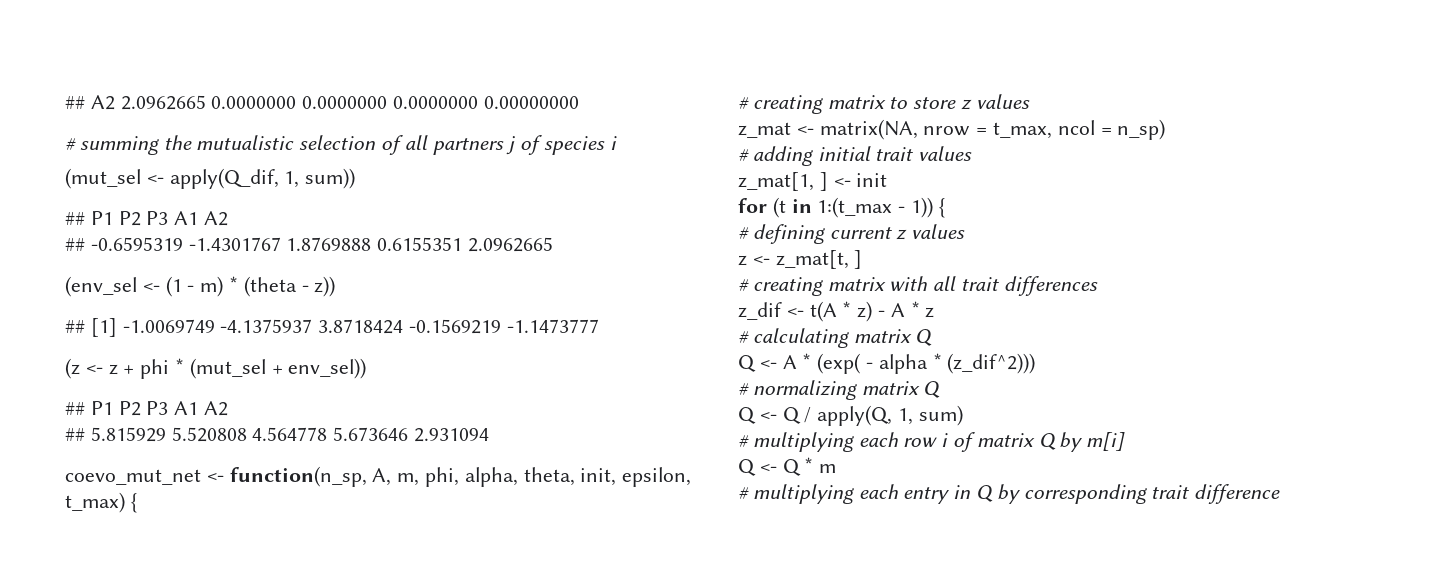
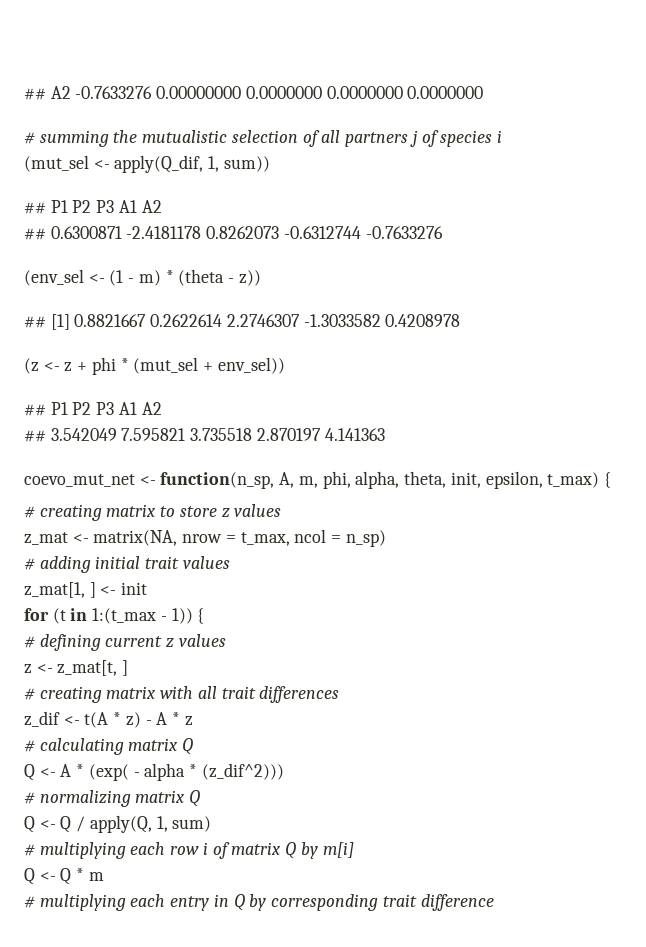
[120,95,206,110] 2.0962665 -> [75,86,242,99] -0.7633276 0.00000000
[483,96,579,109] 0.00000000 -> (484, 92) none
[90,237,554,252] -0.6595319 -1.4301767 1.8769888 0.6155351 2.0962665 -> [50,226,443,239] 0.6300871 -2.4181178 0.8262073 -0.6312744 -0.7633276
[122,319,599,334] -1.0069749 -4.1375937 3.8718424 -0.1569219 -1.1473777 -> [74,314,461,327] 0.8821667 0.2622614 2.2746307 -1.3033582 0.4208978
[90,427,490,442] 5.815929 5.520808 4.564778 5.673646 2.931094 -> [50,428,385,441] 3.542049 7.595821 3.735518 2.870197 4.141363

